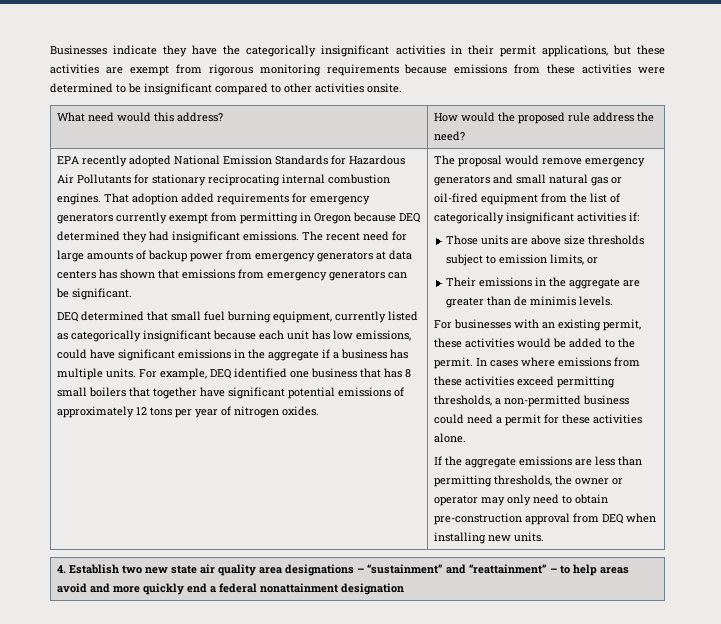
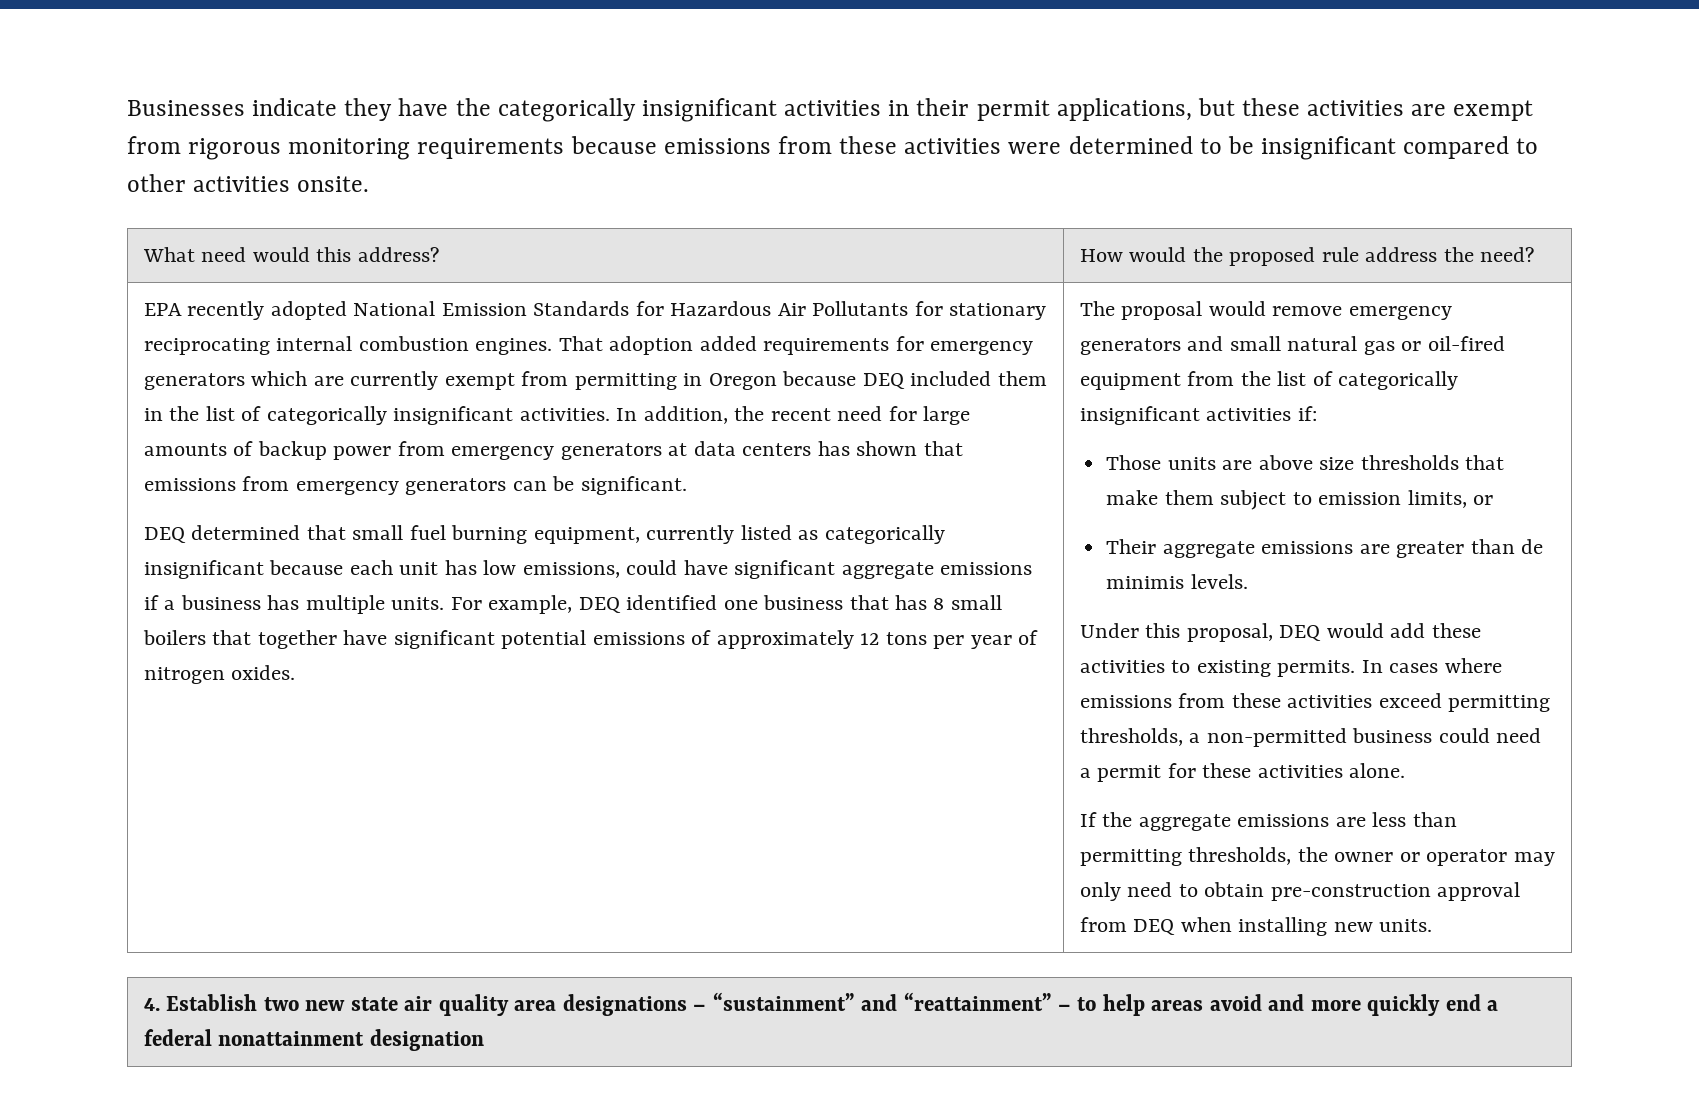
(114, 218) none -> [251,371,344,386] which are
[57,231,324,243] determined they had insignificant emissions. The -> [910,371,1047,386] [143,406,765,425] included them in the list of categorically insignificant activities. In addition, the
[178,349,320,361] emissions in the aggregate -> [841,562,1033,579] aggregate emissions
(645, 240) none -> [1465,455,1505,470] [1106,490,1214,505] that make them
[479,277,621,289] emissions in the aggregate -> [1162,541,1354,558] aggregate emissions
[434,319,642,331] [434,338,636,348] [434,357,474,369] For businesses with an existing permit, these activities would be added to the permit. -> [1079,623,1481,642] [1079,660,1356,677] Under this proposal, DEQ would add these activities to existing permits.

